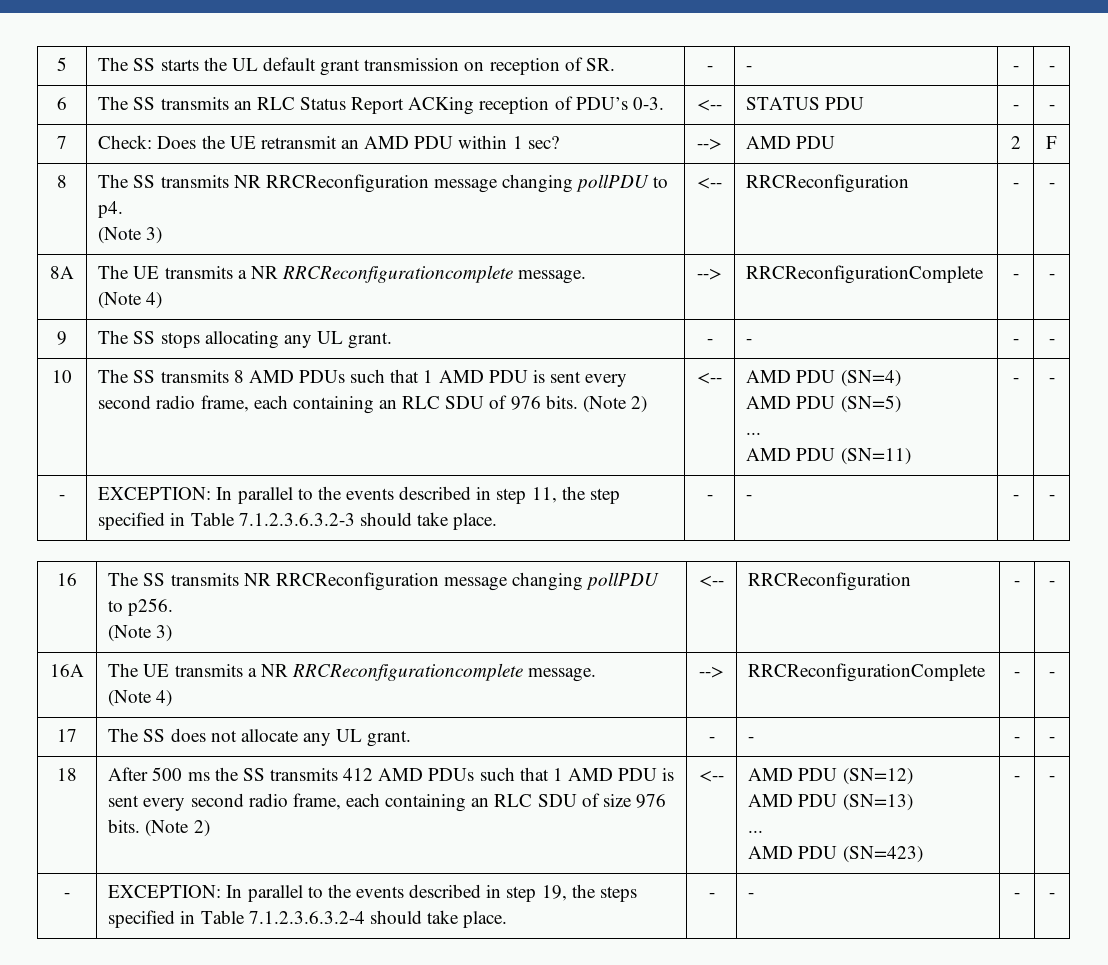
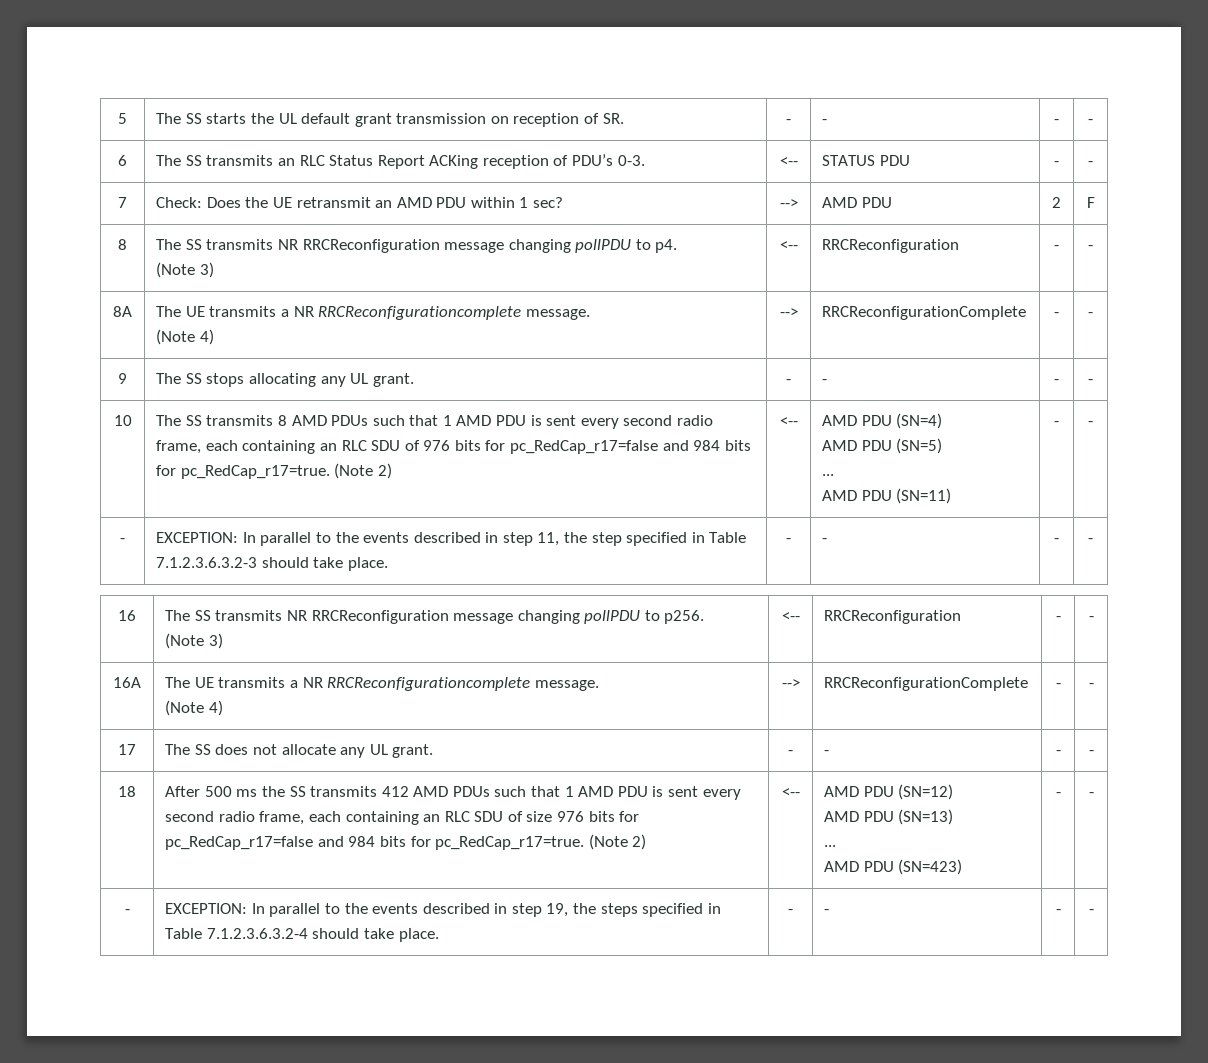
[545,395,578,409] bits. -> [454,440,751,454] [156,465,330,479] bits for pc_RedCap_r17=false and 984 bits for pc_RedCap_r17=true.
[108,819,141,833] bits. -> [588,811,640,822] [165,836,585,850] bits for pc_RedCap_r17=false and 984 bits for pc_RedCap_r17=true.

